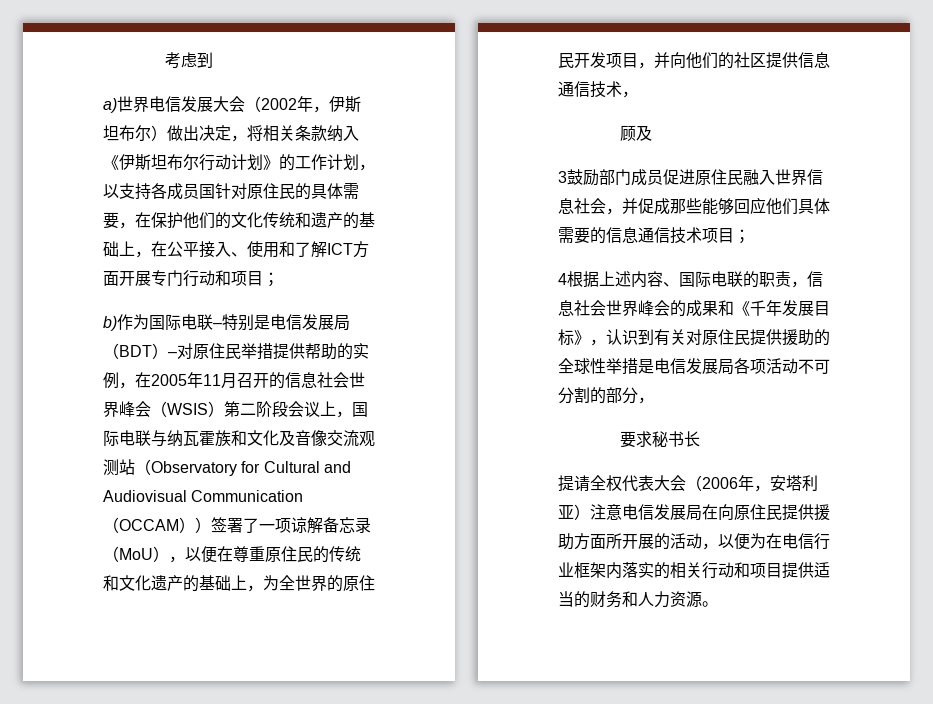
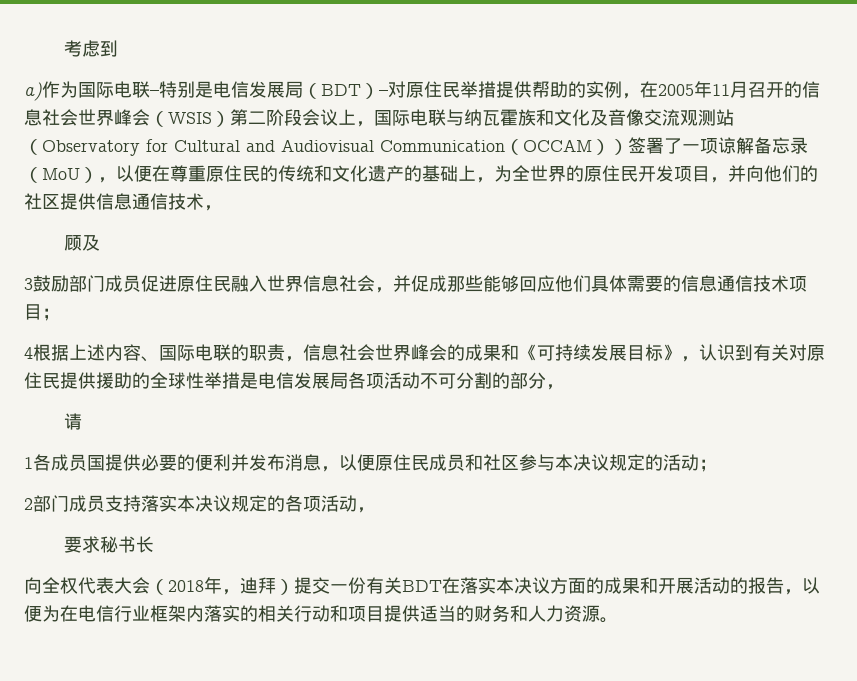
[117,96,361,113] [103,125,359,142] [103,154,375,171] [103,183,359,200] [103,212,375,229] [103,241,369,258] [103,270,279,287] [103,316,117,331] 世界电信发展大会（2002年，伊斯坦布尔）做出决定，将相关条款纳入《伊斯坦布尔行动计划》的工作计划，以支持各成员国针对原住民的具体需要，在保护他们的文化传统和遗产的基础上，在公平接入、使用和了解ICT方面开展专门行动和项目； // b) -> (42, 91) none
[750,300,782,316] 千年 -> [537,344,591,361] 可持续
(654, 400) none -> [64,413,83,430] [24,454,717,472] [24,495,375,513] // 请 // 1各成员国提供必要的便利并发布消息，以便原住民成员和社区参与本决议规定的活动； // 2部门成员支持落实本决议规定的各项活动，
[558,475,590,492] 提请 -> [24,577,42,594] 向
[702,475,818,492] [558,504,830,521] [558,533,702,550] 2006年，安塔利亚）注意电信发展局在向原住民提供援助方面所开展的活动 -> [168,577,784,595] 2018年，迪拜）提交一份有关BDT在落实本决议方面的成果和开展活动的报告

